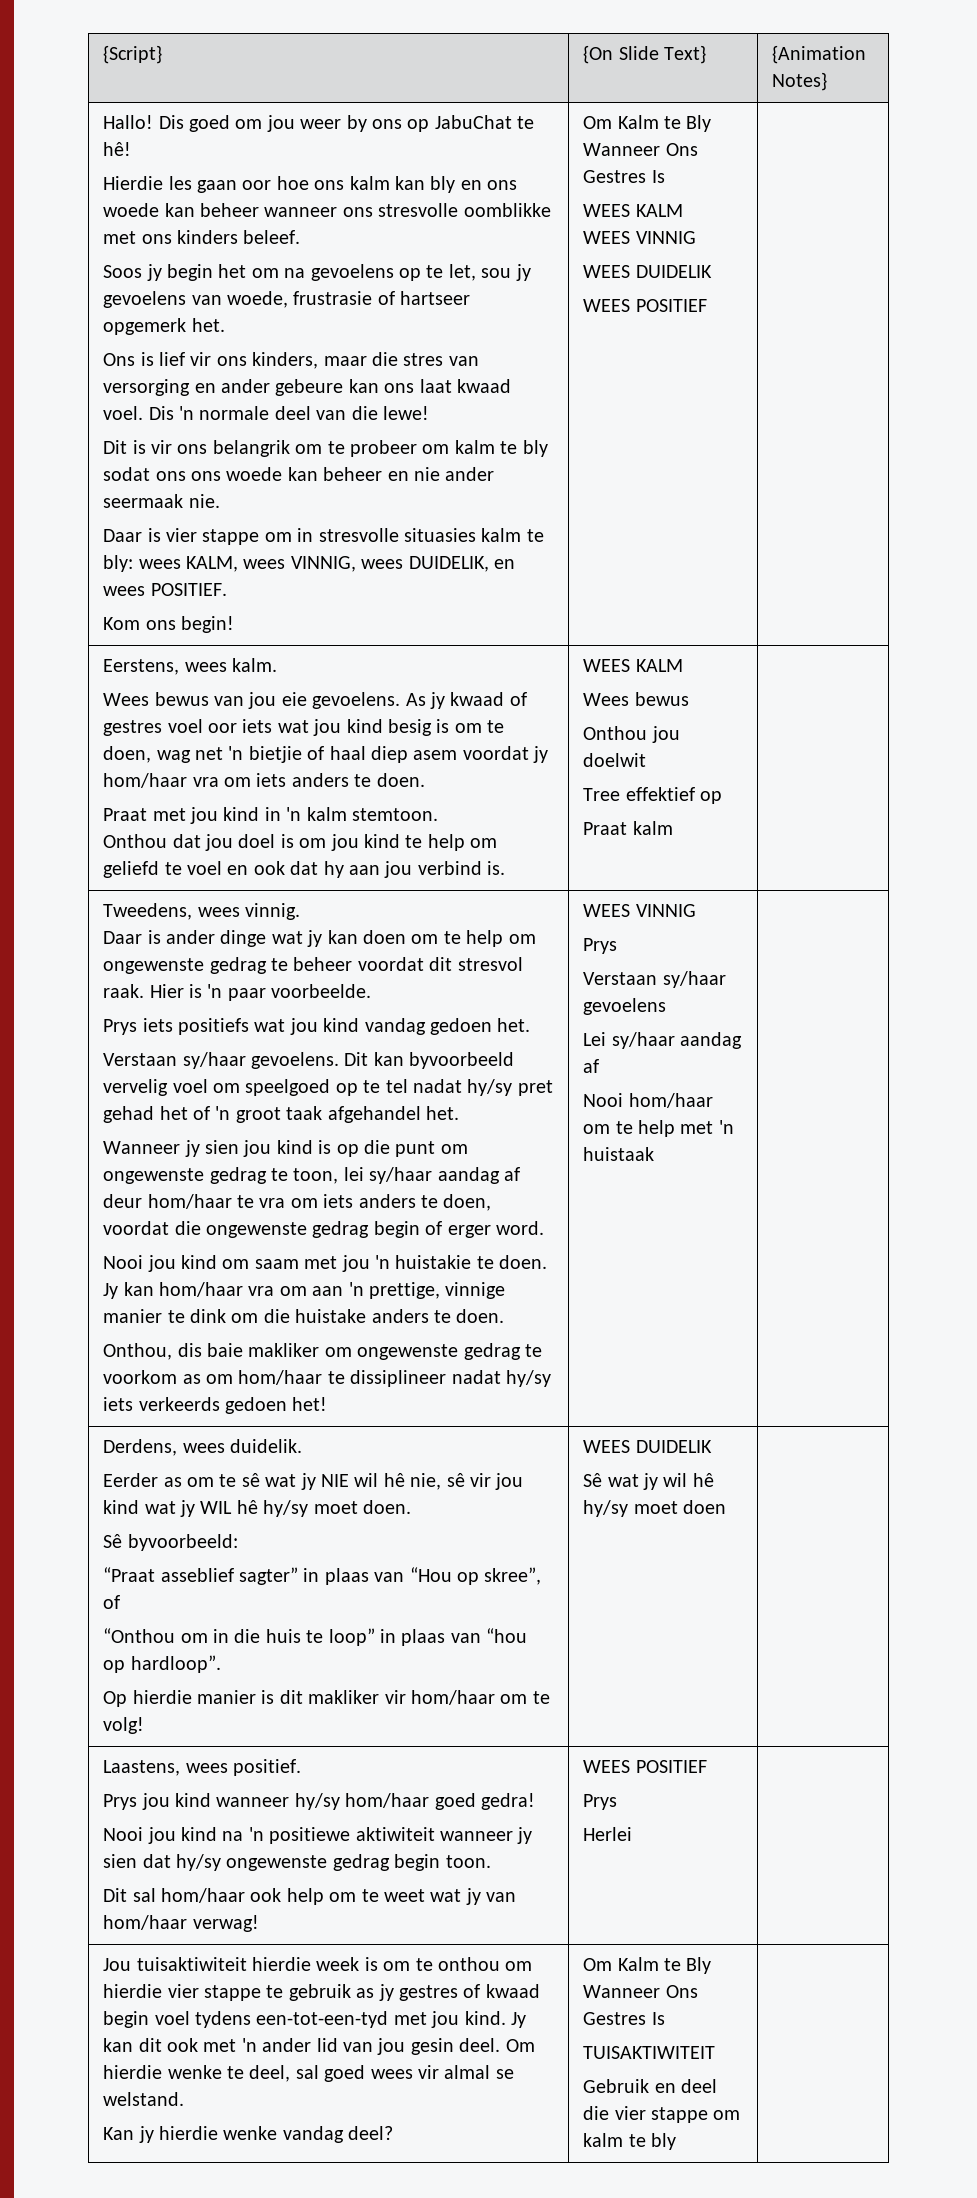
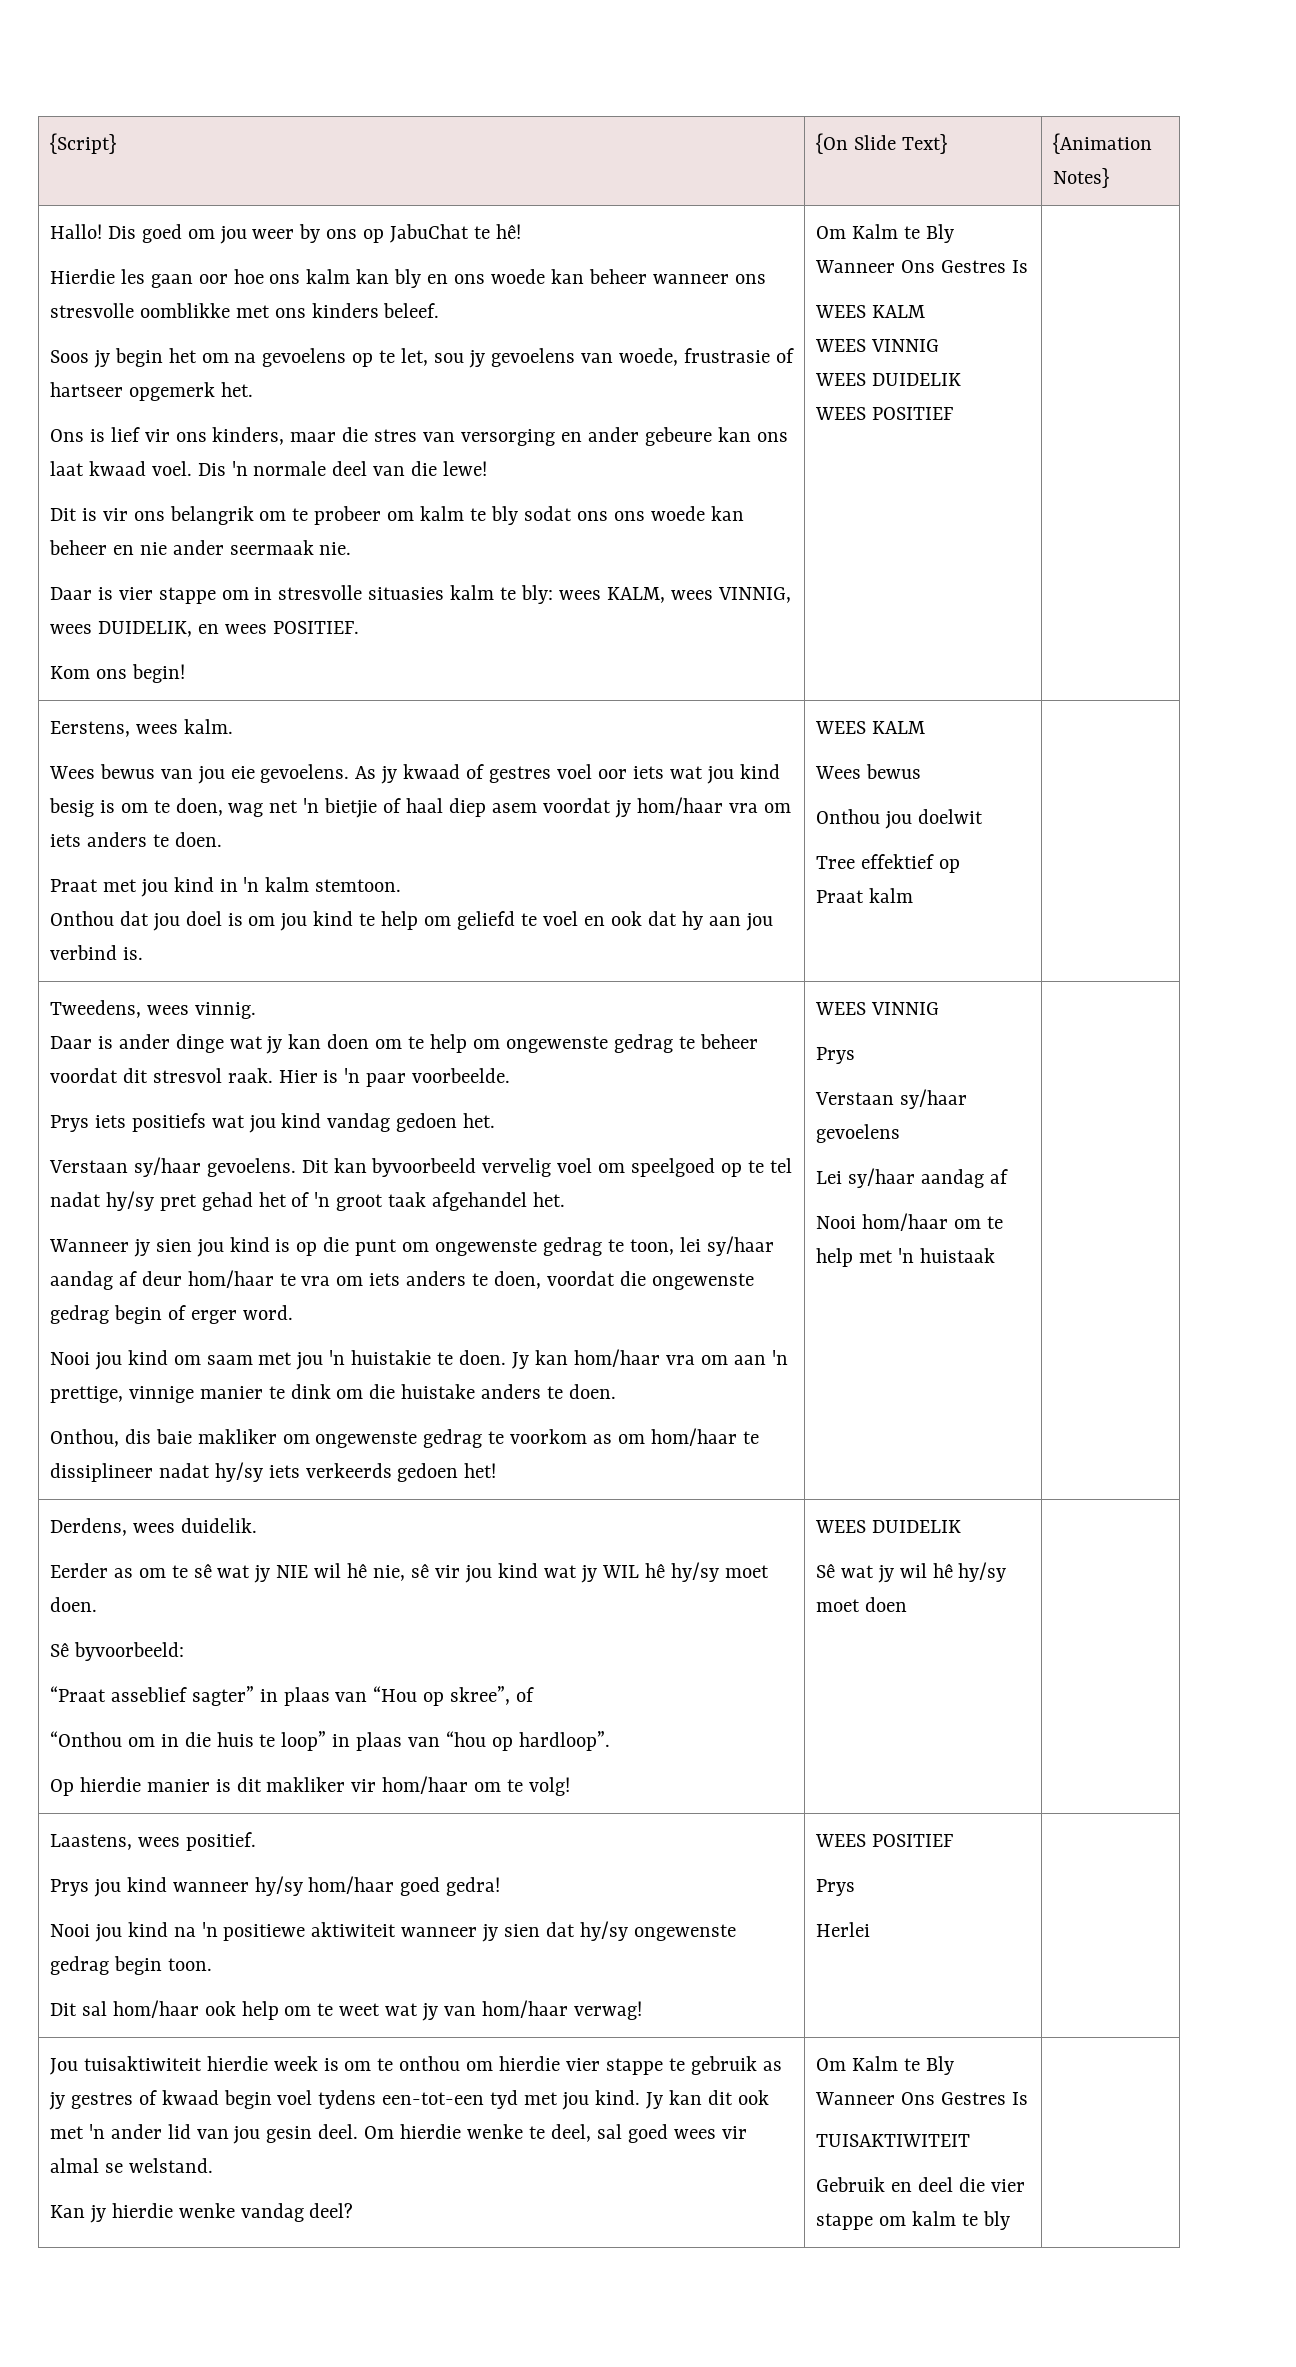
[256,2011,389,2028] een-tot-een-tyd -> [382,2090,519,2109] een-tot-een tyd

